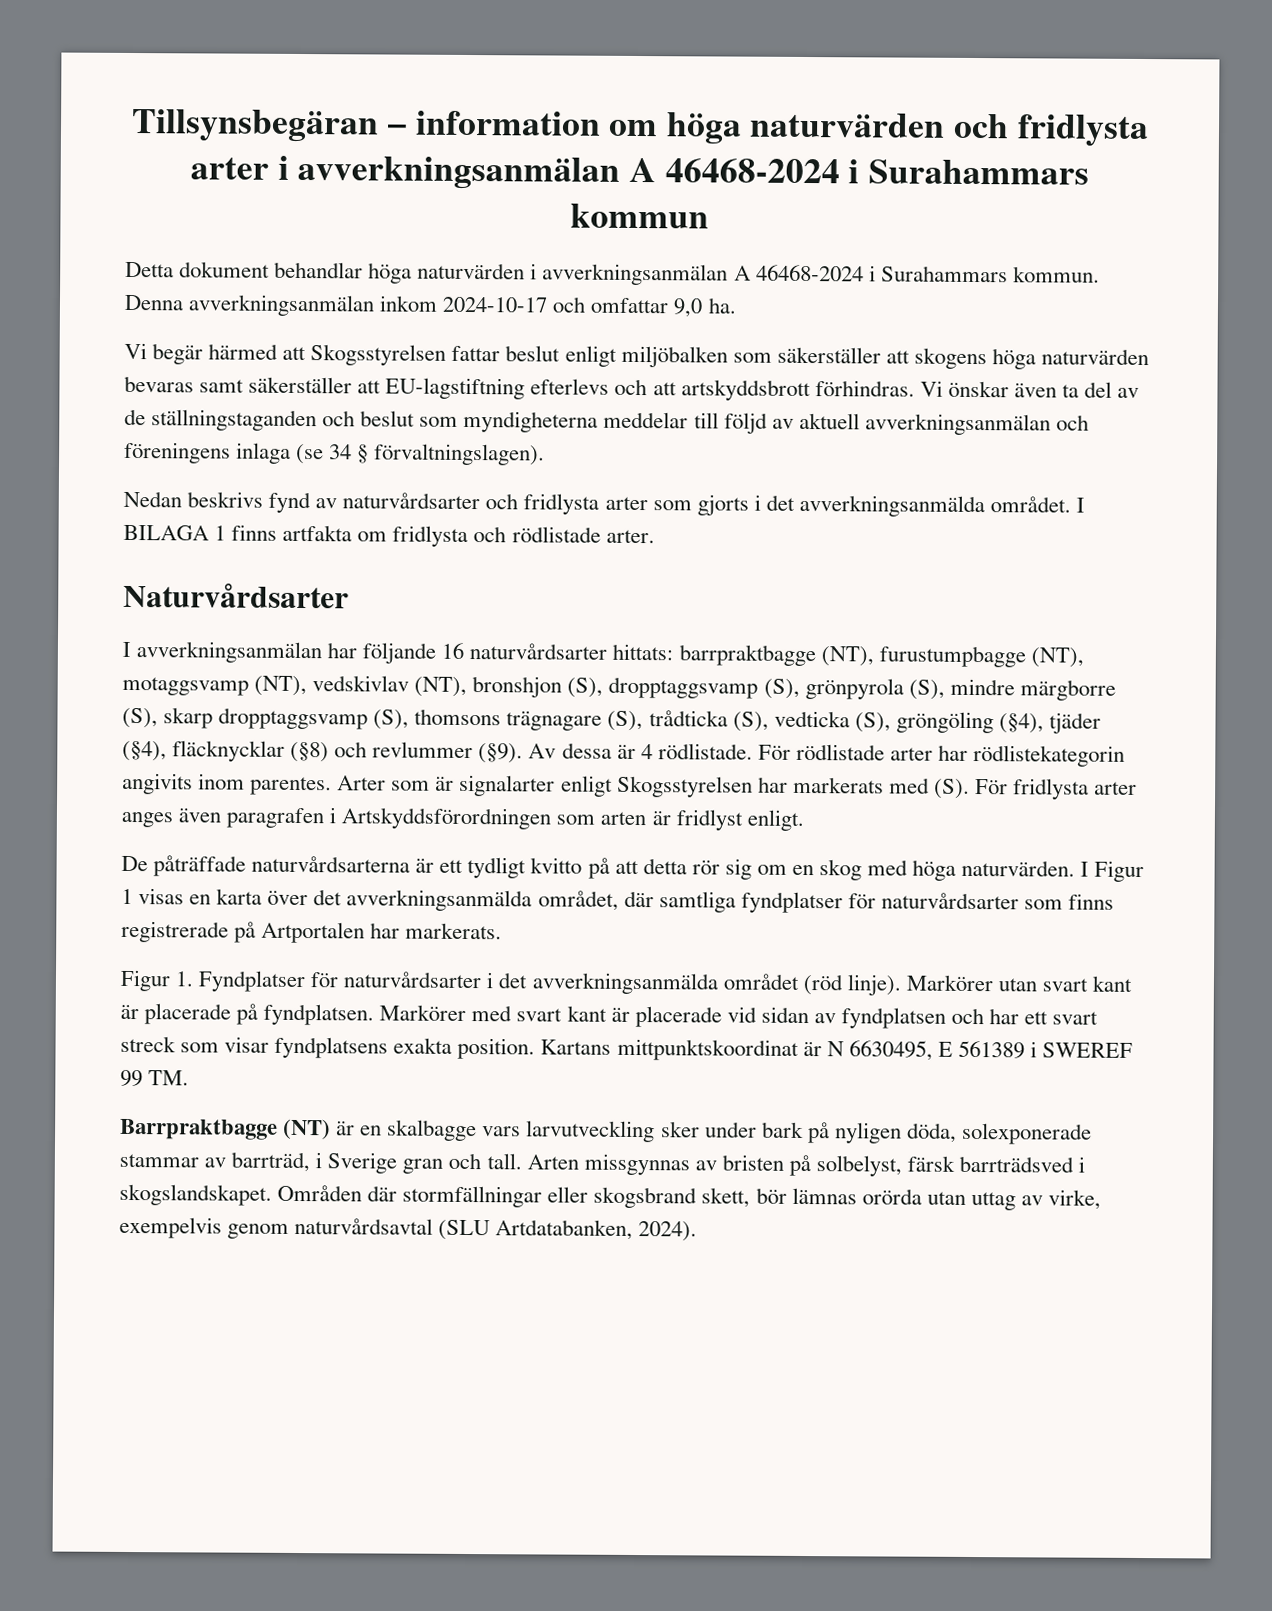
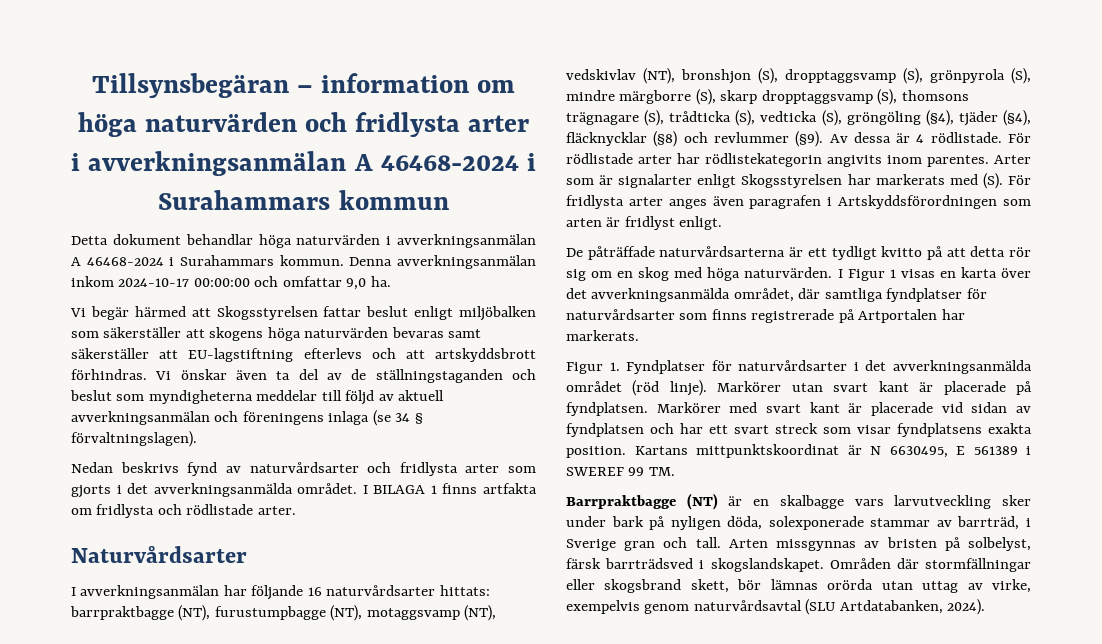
(549, 304) none -> [193,278,250,287] 00:00:00

